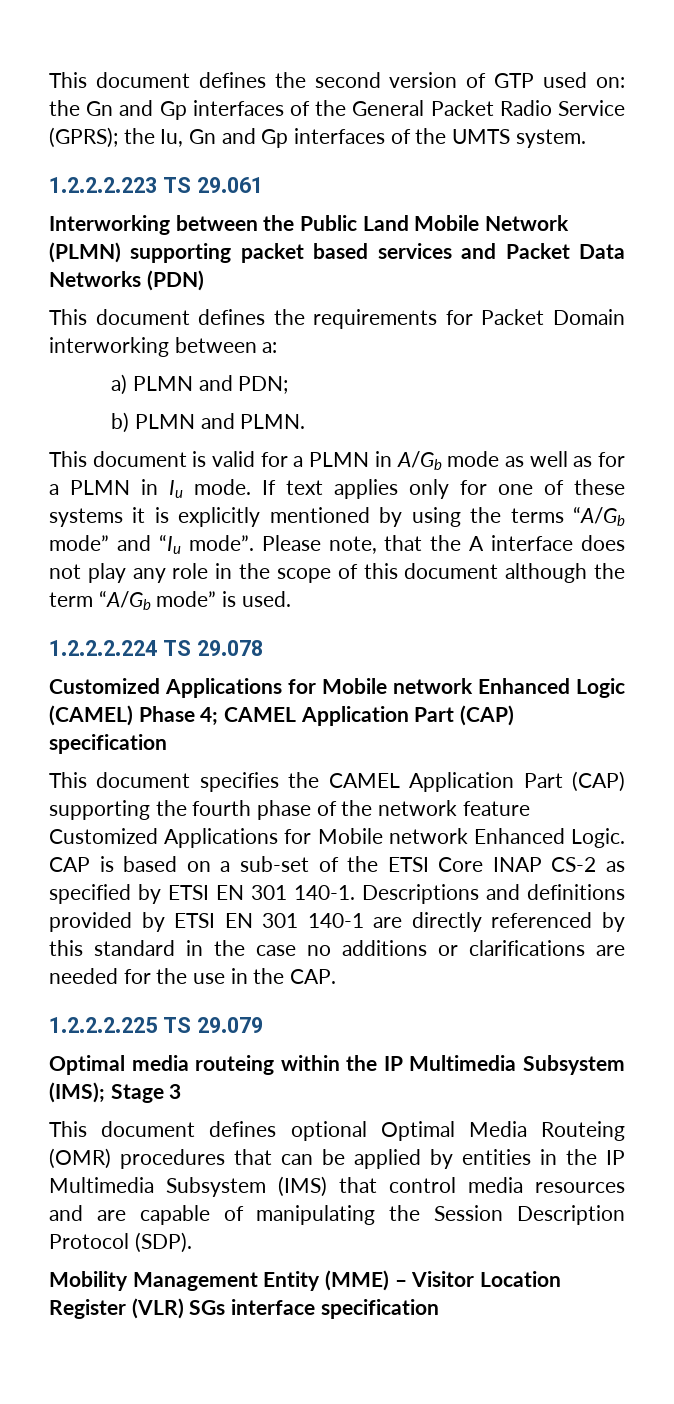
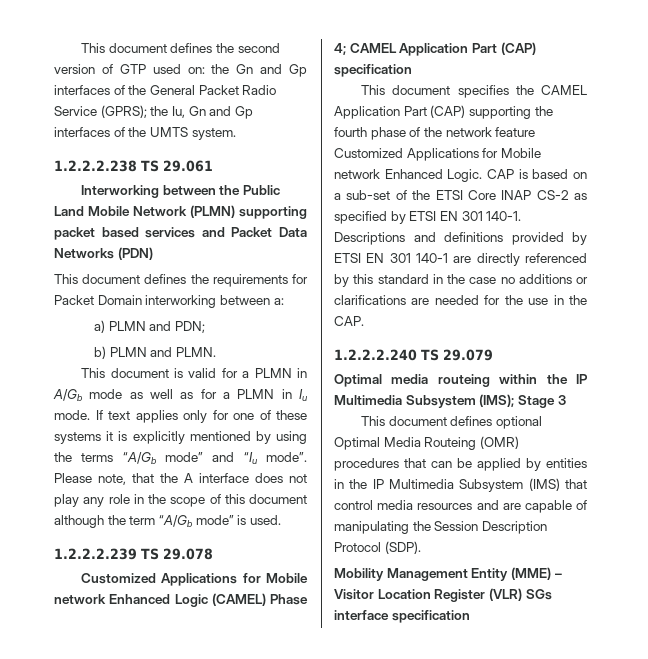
[49,177,157,193] 1.2.2.2.223 -> [54,160,137,172] 1.2.2.2.238
[49,640,157,656] 1.2.2.2.224 -> [54,548,137,560] 1.2.2.2.239
[49,1017,158,1033] 1.2.2.2.225 -> [334,349,417,361] 1.2.2.2.240

